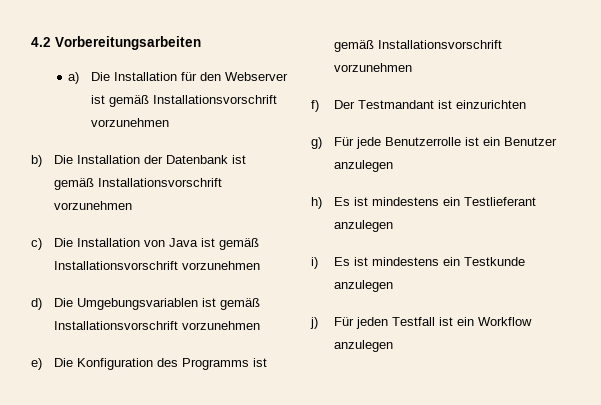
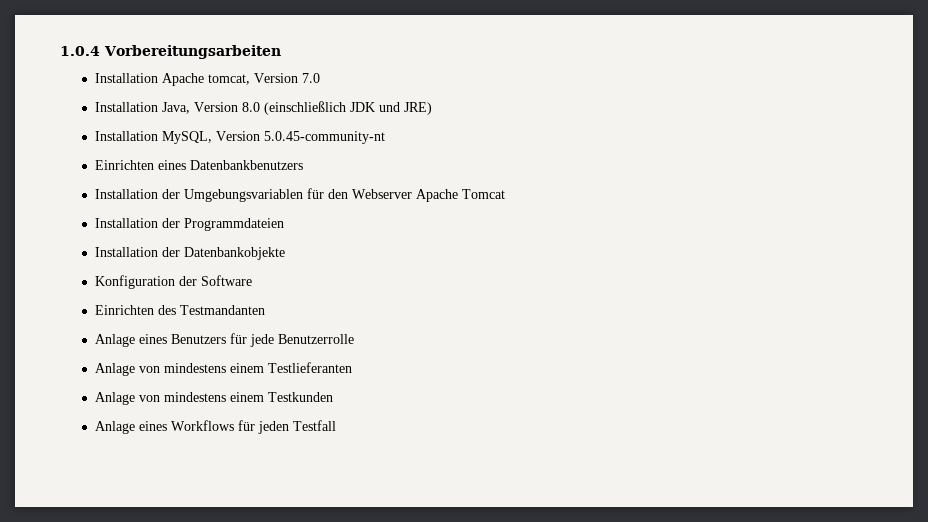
[31,37,51,47] 4.2 -> [60,46,100,56] 1.0.4
[68,72,289,84] [91,95,278,107] [91,118,170,127] [31,155,247,167] [54,178,223,190] [54,201,133,210] [31,238,260,250] [54,261,261,270] [31,298,261,310] [54,321,261,330] [31,358,268,370] [334,40,503,52] [334,63,413,72] [311,100,527,112] [311,137,558,149] [334,160,394,172] [311,197,537,209] [334,220,394,232] [311,257,526,269] [334,280,394,292] [310,317,533,329] [334,340,394,352] a) Die Installation für den Webserver ist gemäß Installationsvorschrift vorzunehmen // b) Die Installation der Datenbank ist gemäß Installationsvorschrift vorzunehmen // c) Die Installation von Java ist gemäß Installationsvorschrift vorzunehmen // d) Die Umgebungsvariablen ist gemäß Installationsvorschrift vorzunehmen // e) Die Konfiguration des Programms ist gemäß Installationsvorschrift vorzunehmen // f) Der Testmandant ist einzurichten // g) Für jede Benutzerrolle ist ein Benutzer anzulegen // h) Es ist mindestens ein Testlieferant anzulegen // i) Es ist mindestens ein Testkunde anzulegen // j) Für jeden Testfall ist ein Workflow anzulegen -> [94,73,320,86] [94,101,432,115] [94,131,385,144] [94,160,303,170] [94,188,505,202] [94,218,284,231] [94,247,285,260] [94,275,252,289] [94,305,265,315] [94,333,354,347] [94,362,352,376] [94,392,333,405] [94,420,336,434] Installation Apache tomcat, Version 7.0 // Installation Java, Version 8.0 (einschließlich JDK und JRE) // Installation MySQL, Version 5.0.45-community-nt // Einrichten eines Datenbankbenutzers // Installation der Umgebungsvariablen für den Webserver Apache Tomcat // Installation der Programmdateien // Installation der Datenbankobjekte // Konfiguration der Software // Einrichten des Testmandanten // Anlage eines Benutzers für jede Benutzerrolle // Anlage von mindestens einem Testlieferanten // Anlage von mindestens einem Testkunden // Anlage eines Workflows für jeden Testfall

